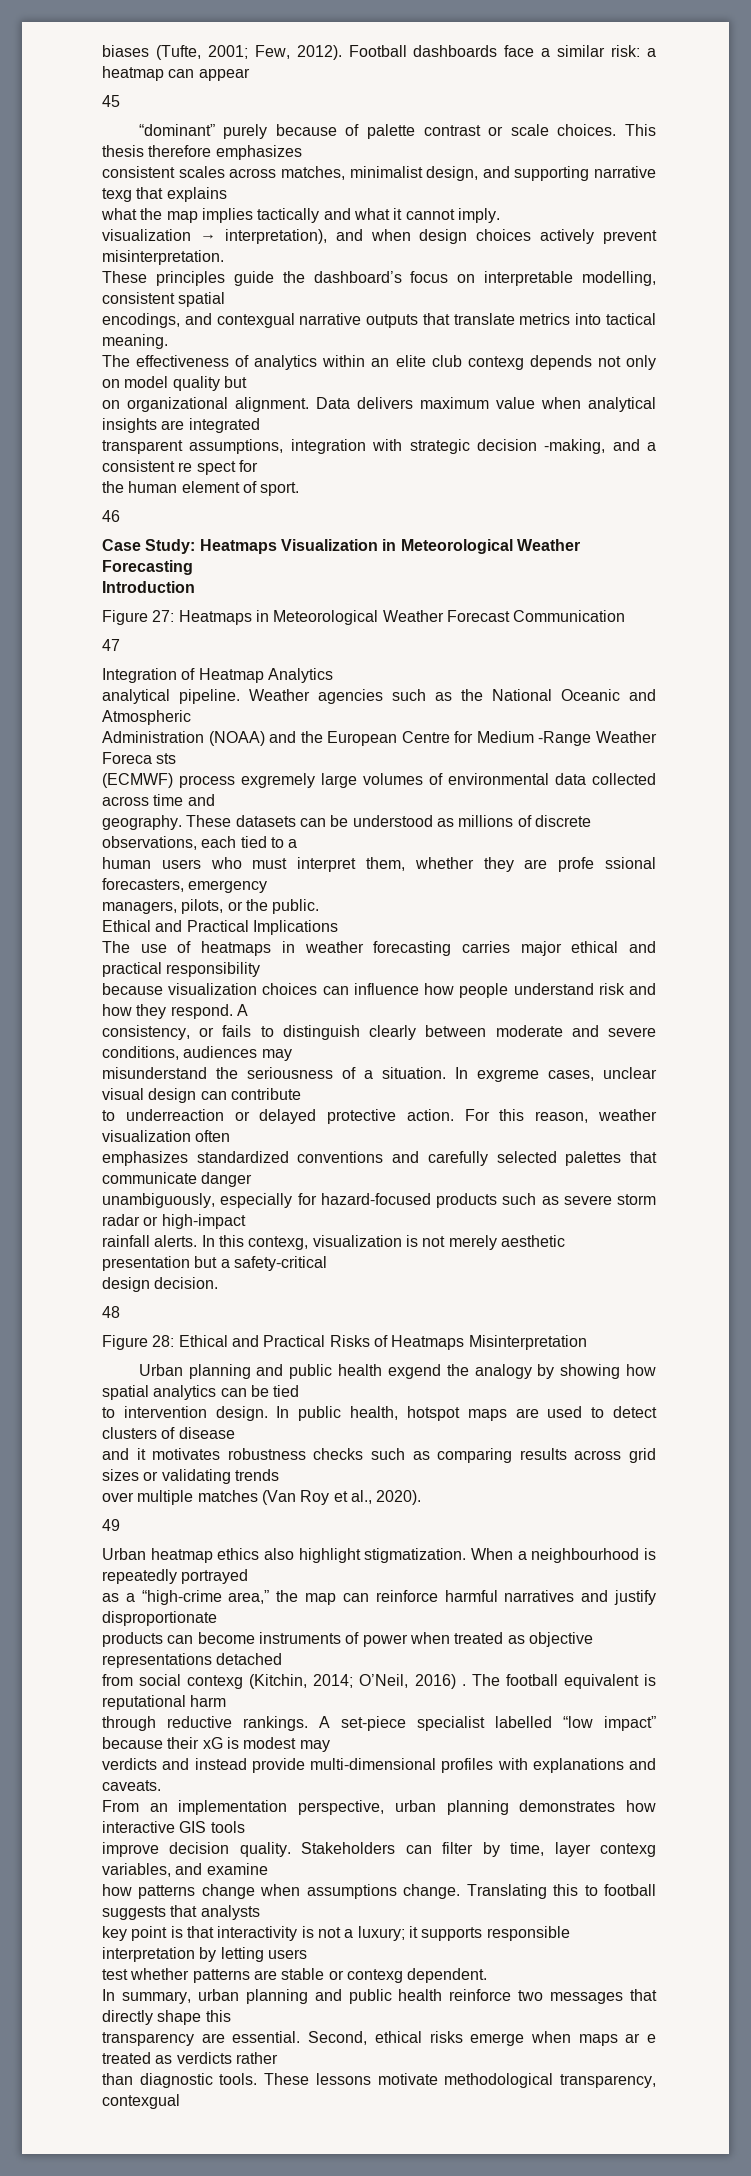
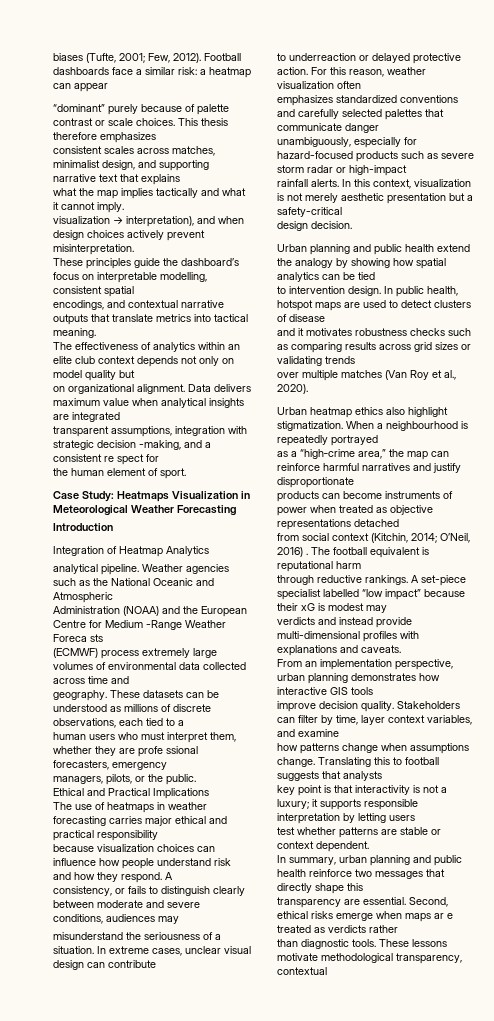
[102,95,120,107] // 45 -> (108, 87) none
[102,188,132,202] texg -> [99,174,118,182] text
[216,313,295,328] contexgual -> [128,300,178,308] contextual
[467,356,524,370] contexg -> [98,356,135,364] context
[102,510,120,522] // 46 -> (186, 473) none
[102,610,626,625] [102,639,120,651] // Figure 27: Heatmaps in Meteorological Weather Forecast Communication // 47 -> (113, 527) none
[241,773,315,788] exgremely -> [142,648,190,658] extremely
[477,1069,539,1082] exgreme -> [109,946,149,954] extreme
[248,1236,309,1250] contexg, -> [373,179,411,189] context,
[102,1306,120,1318] [102,1335,587,1350] // 48 // Figure 28: Ethical and Practical Risks of Heatmaps Misinterpretation -> (352, 225) none
[387,1364,441,1379] exgend -> [437,244,470,252] extend
[102,1519,120,1531] // 49 -> (308, 389) none
[187,1675,244,1689] contexg -> [332,533,369,541] context
[600,1843,657,1857] contexg -> [388,715,425,723] context
[346,1969,403,1983] contexg -> [277,841,314,849] context
[102,2094,180,2109] contexgual -> [277,967,327,975] contextual

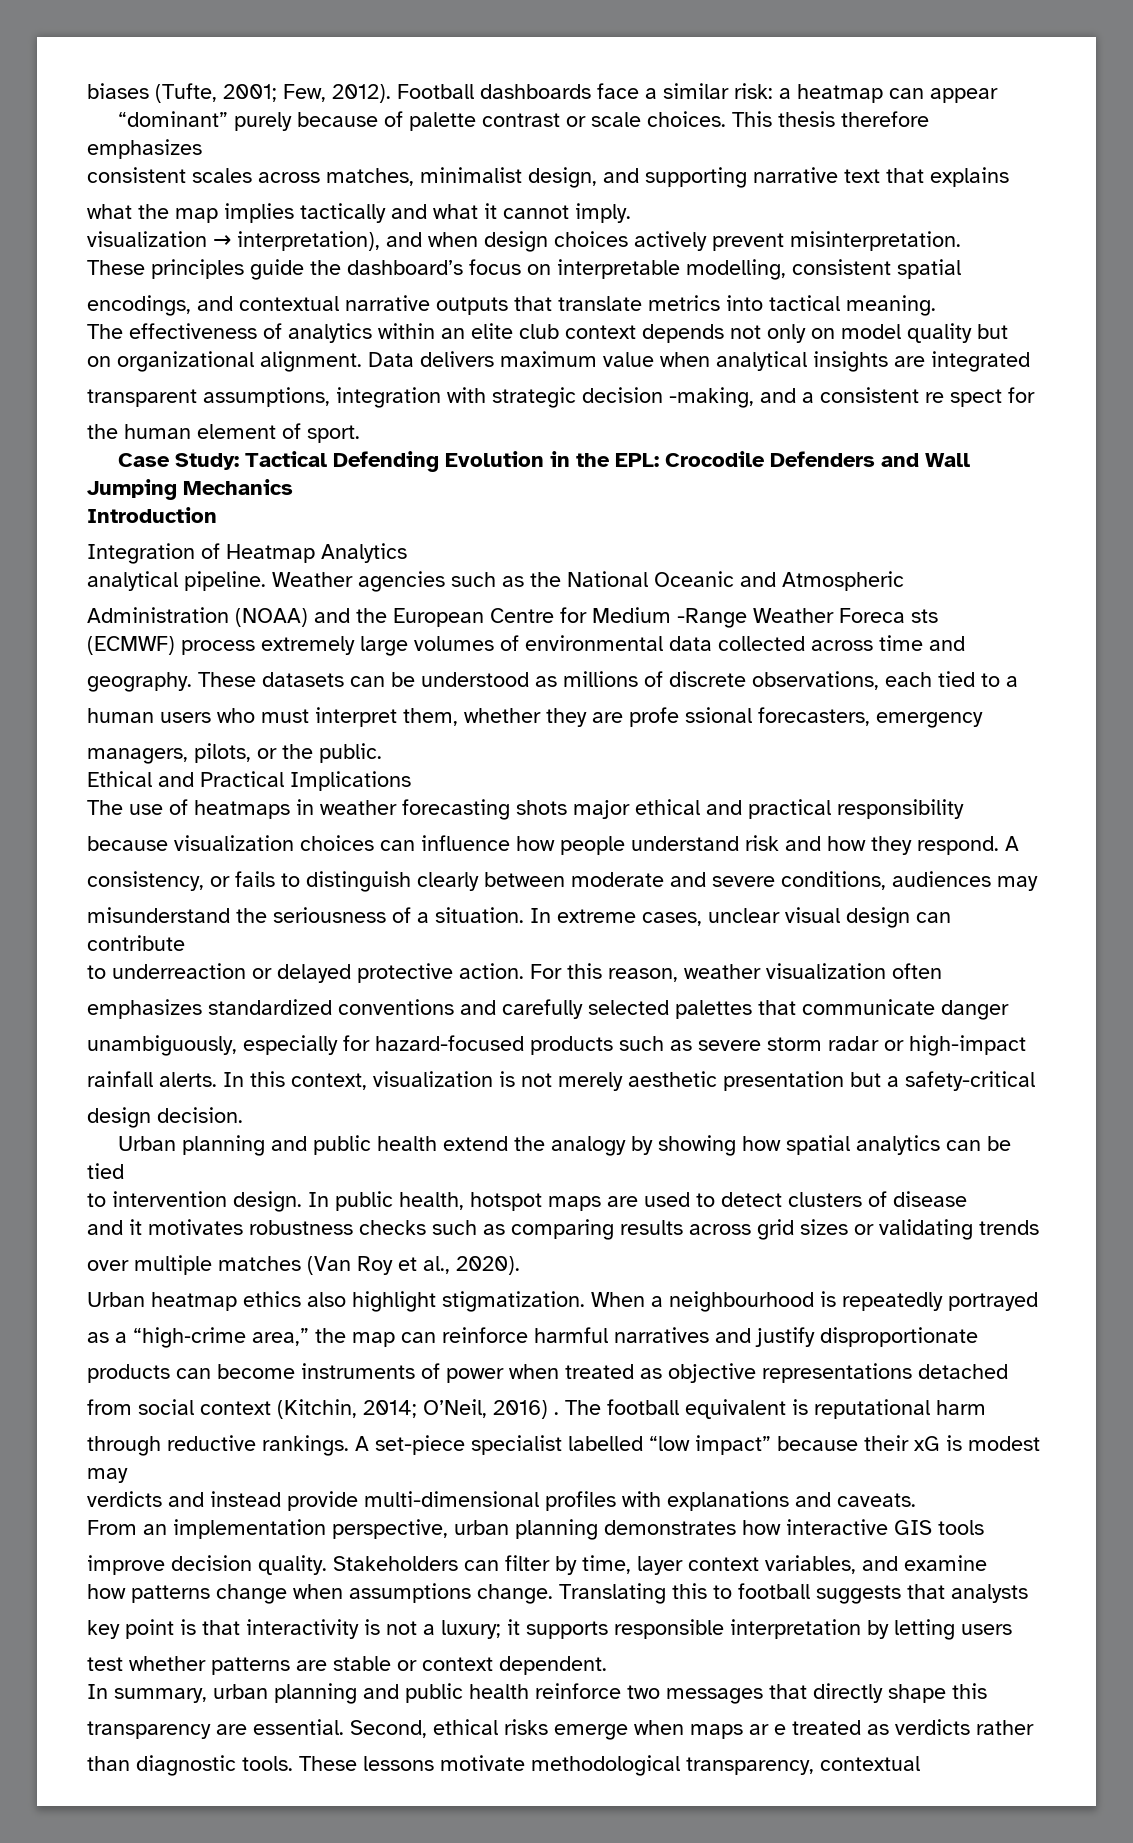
[117,491,250,502] [53,505,236,516] Heatmaps Visualization in Meteorological Weather Forecasting -> [245,451,971,472] [87,479,293,500] Tactical Defending Evolution in the EPL: Crocodile Defenders and Wall Jumping Mechanics
[109,816,142,824] carries -> [516,800,567,815] shots

